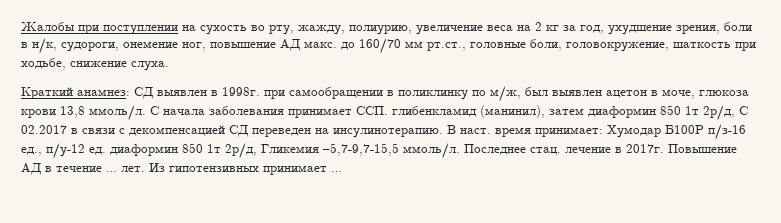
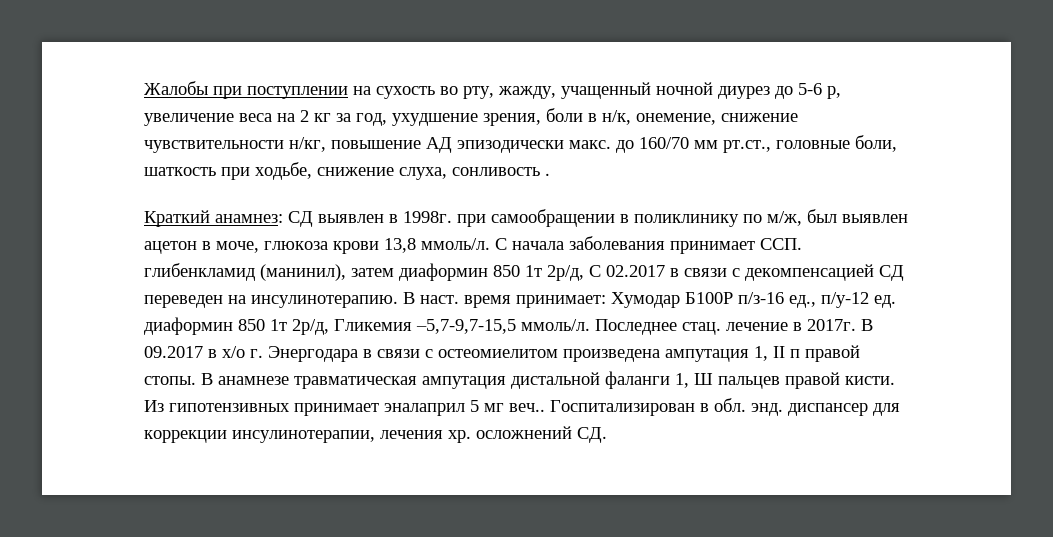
[349,25,412,35] полиурию, -> [561,82,841,99] учащенный ночной диурез до 5-6 р,
[61,41,206,52] судороги, онемение ног, -> [636,113,798,125] [144,137,326,153] онемение, снижение чувствительности н/кг,
(301, 45) none -> [457,140,564,153] эпизодически
[566,42,669,52] головокружение, -> (897, 143) none
[131,61,169,71] слуха. -> [399,167,550,180] слуха, сонливость .
[398,90,468,100] поликлинку -> [634,214,739,227] поликлинику
[668,144,737,153] [21,163,342,175] Повышение АД в течение … лет. Из гипотензивных принимает … -> [861,319,873,331] [144,345,860,362] [144,371,895,389] [144,398,900,416] [144,426,607,443] В 09.2017 в х/о г. Энергодара в связи с остеомиелитом произведена ампутация 1, II п правой стопы. В анамнезе травматическая ампутация дистальной фаланги 1, Ш пальцев правой кисти. Из гипотензивных принимает эналаприл 5 мг веч.. Госпитализирован в обл. энд. диспансер для коррекции инсулинотерапии, лечения хр. осложнений СД.

